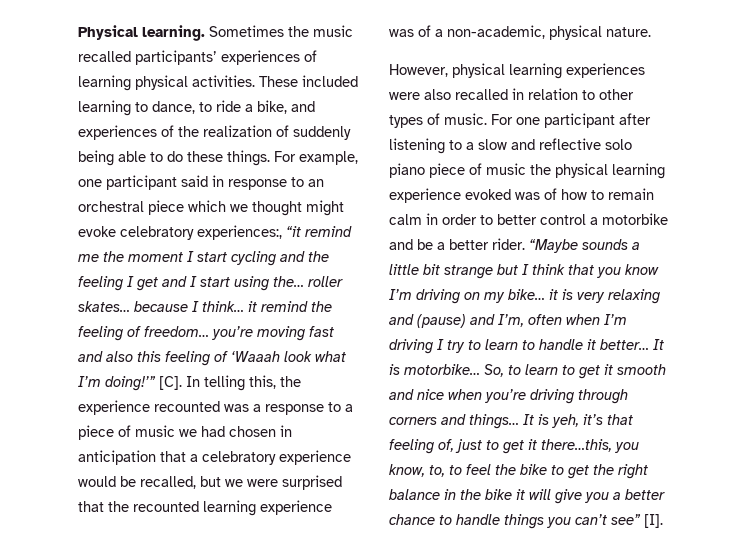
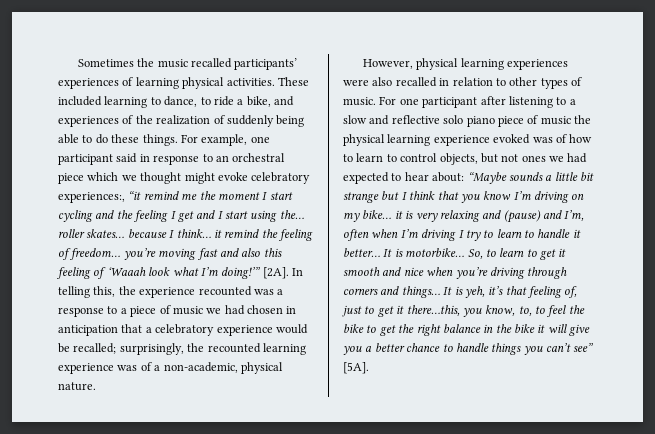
[78,25,205,41] Physical learning. -> (77, 63) none
[159,376,182,390] [C]. -> [262,267,289,279] [2A].
[140,475,342,490] [78,501,104,512] recalled, but we were surprised that -> [73,343,184,355] recalled; surprisingly,
[608,188,654,200] [389,213,668,225] [389,238,525,250] remain calm in order to better control a motorbike and be a better rider. -> [356,153,588,165] [343,172,465,184] learn to control objects, but not ones we had expected to hear about:
[644,514,663,528] [I]. -> [343,362,369,374] [5A].

